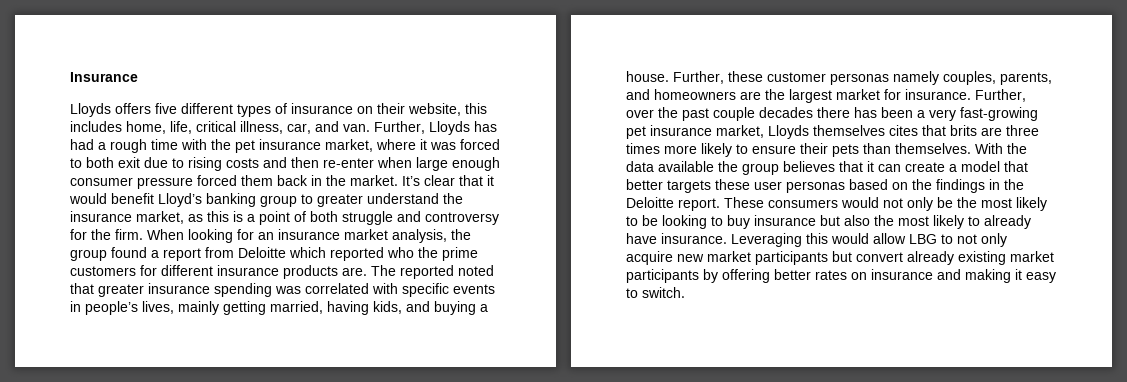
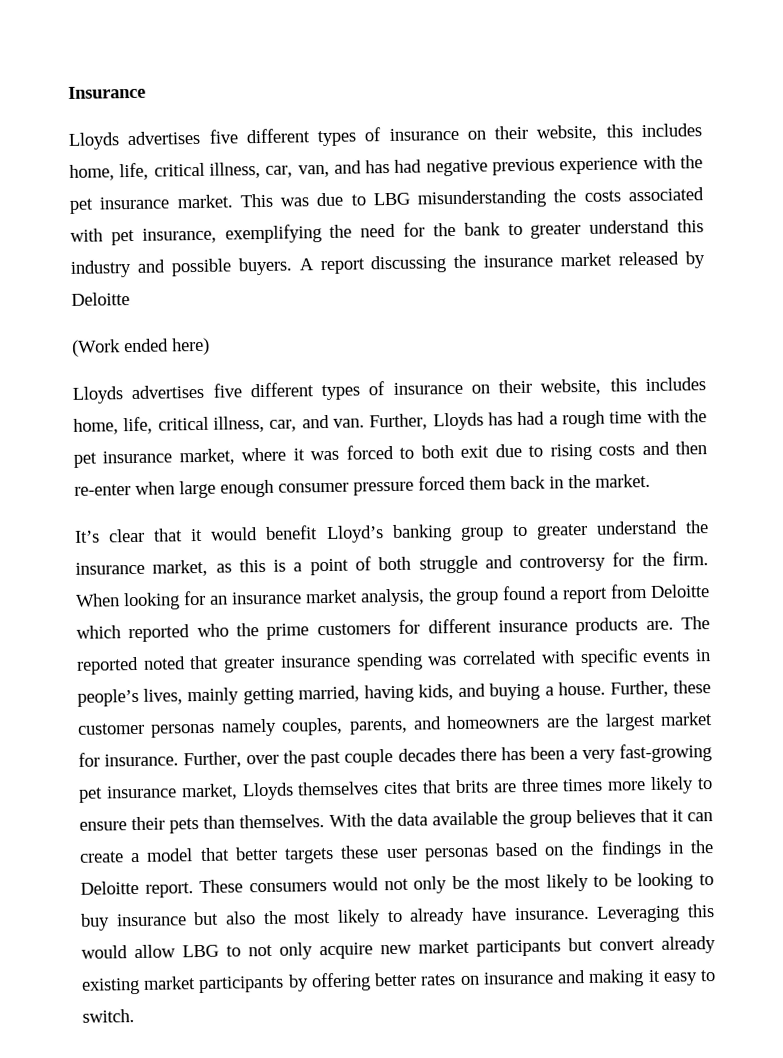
[115,103,151,114] offers -> [127,123,702,147] [69,155,703,181] [69,187,704,214] [70,219,704,246] [70,251,705,278] [71,292,130,306] [72,337,210,357] [72,384,205,404] advertises five different types of insurance on their website, this includes home, life, critical illness, car, van, and has had negative previous experience with the pet insurance market. This was due to LBG misunderstanding the costs associated with pet insurance, exemplifying the need for the bank to greater understand this industry and possible buyers. A report discussing the insurance market released by Deloitte // (Work ended here) // Lloyds advertises
(398, 180) none -> (651, 480) //

